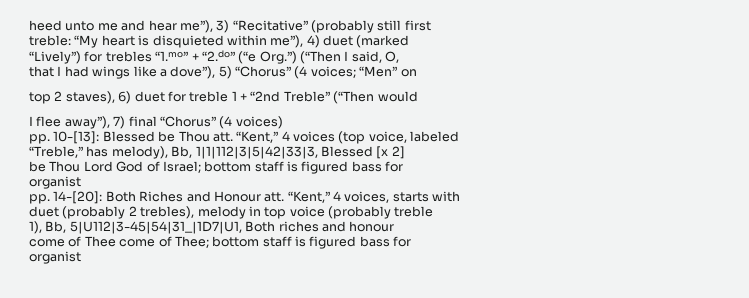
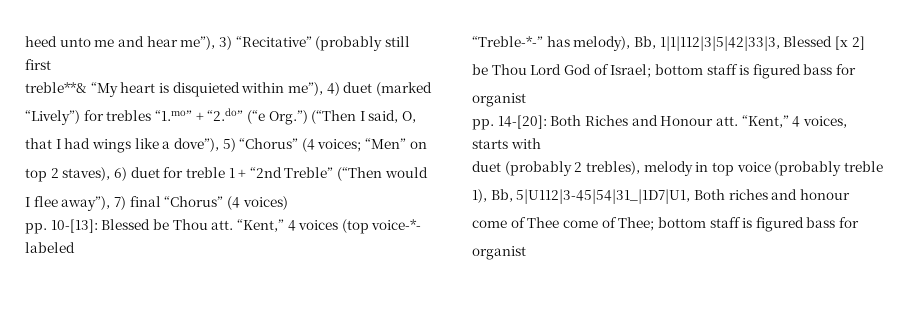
[29,35,71,46] treble: -> [25,82,87,93] treble**&
[368,131,407,143] voice, -> [371,219,422,230] voice-*-
[29,146,83,158] “Treble,” -> [472,36,543,47] “Treble-*-”

